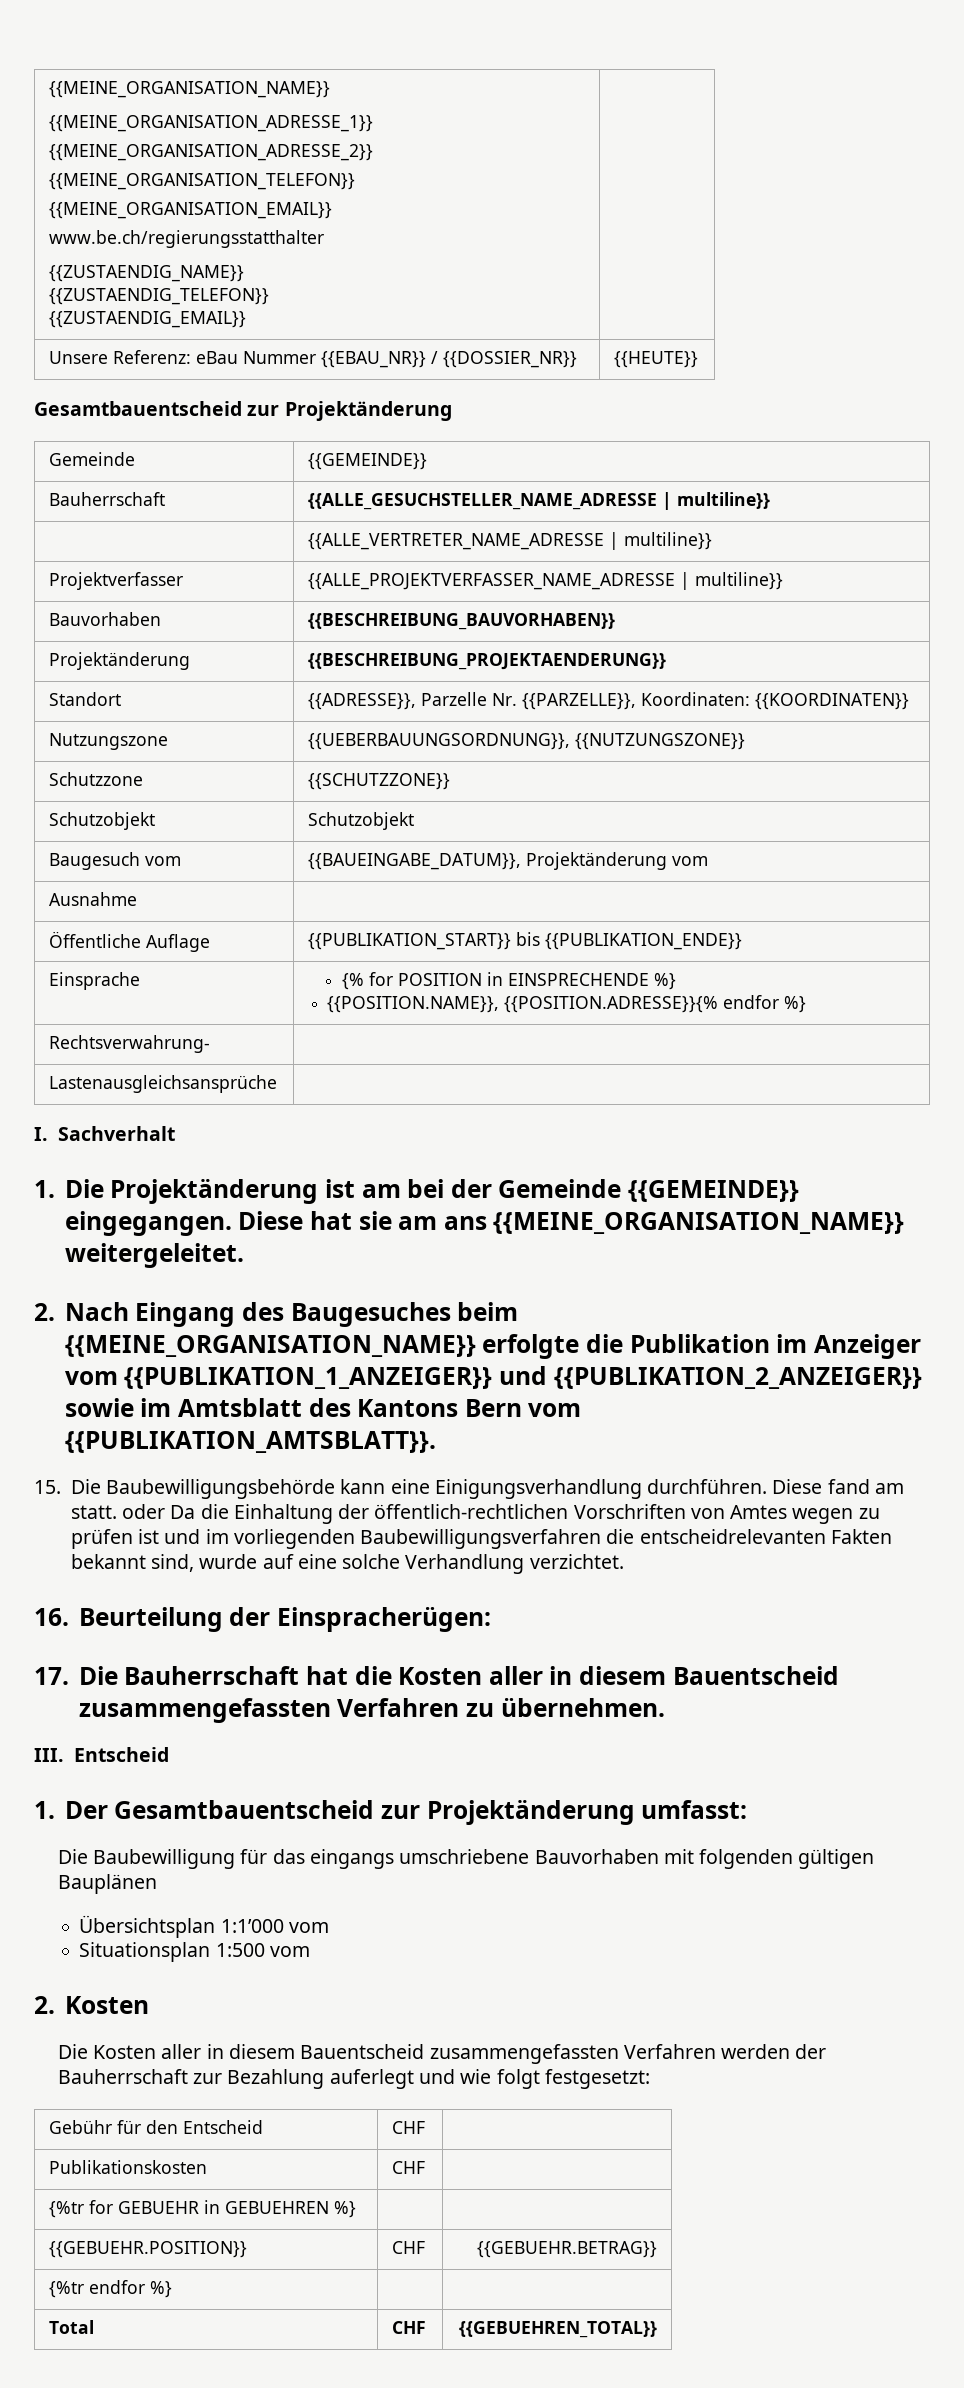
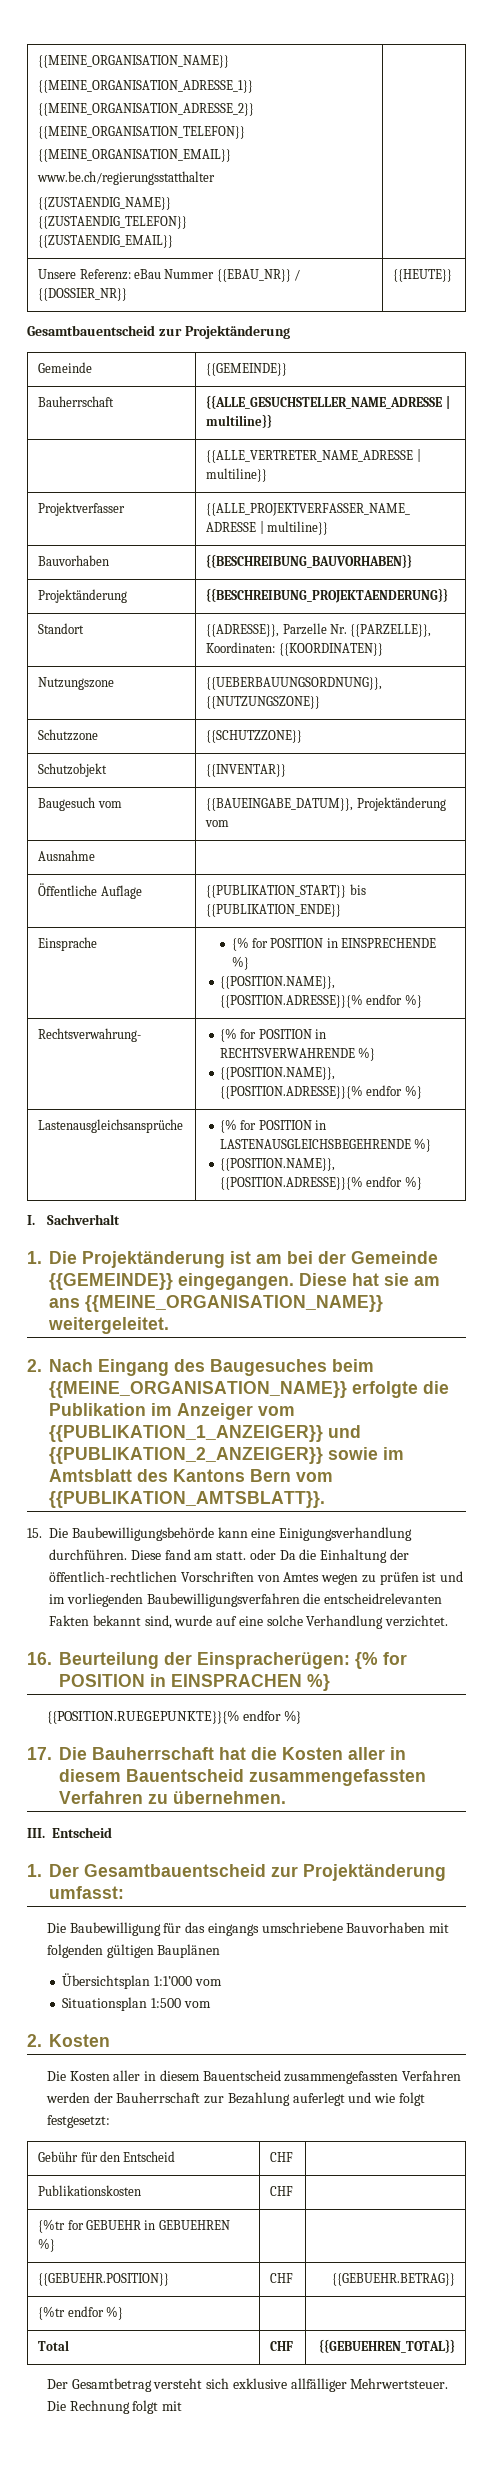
[308,812,415,830] Schutzobjekt -> [206,764,287,777] {{INVENTAR}}
[49,1075,278,1093] // Lastenausgleichsansprüche | -> [219,1028,326,1042] [219,1047,376,1061] [219,1067,335,1080] [219,1085,422,1099] [38,1119,184,1133] [219,1119,326,1133] [219,1138,432,1152] [219,1158,335,1171] [219,1176,422,1190] {% for POSITION in RECHTSVERWAHRENDE %} // {{POSITION.NAME}}, {{POSITION.ADRESSE}}{% endfor %} // Lastenausgleichsansprüche | {% for POSITION in LASTENAUSGLEICHSBEGEHRENDE %} // {{POSITION.NAME}}, {{POSITION.ADRESSE}}{% endfor %}
(491, 1619) none -> [355,1652,407,1669] [59,1674,330,1691] [46,1710,302,1724] {% for POSITION in EINSPRACHEN %} // {{POSITION.RUEGEPUNKTE}}{% endfor %}
(657, 2329) none -> [46,2378,449,2392] [46,2400,183,2414] // Der Gesamtbetrag versteht sich exklusive allfälliger Mehrwertsteuer. Die Rechnung folgt mit

